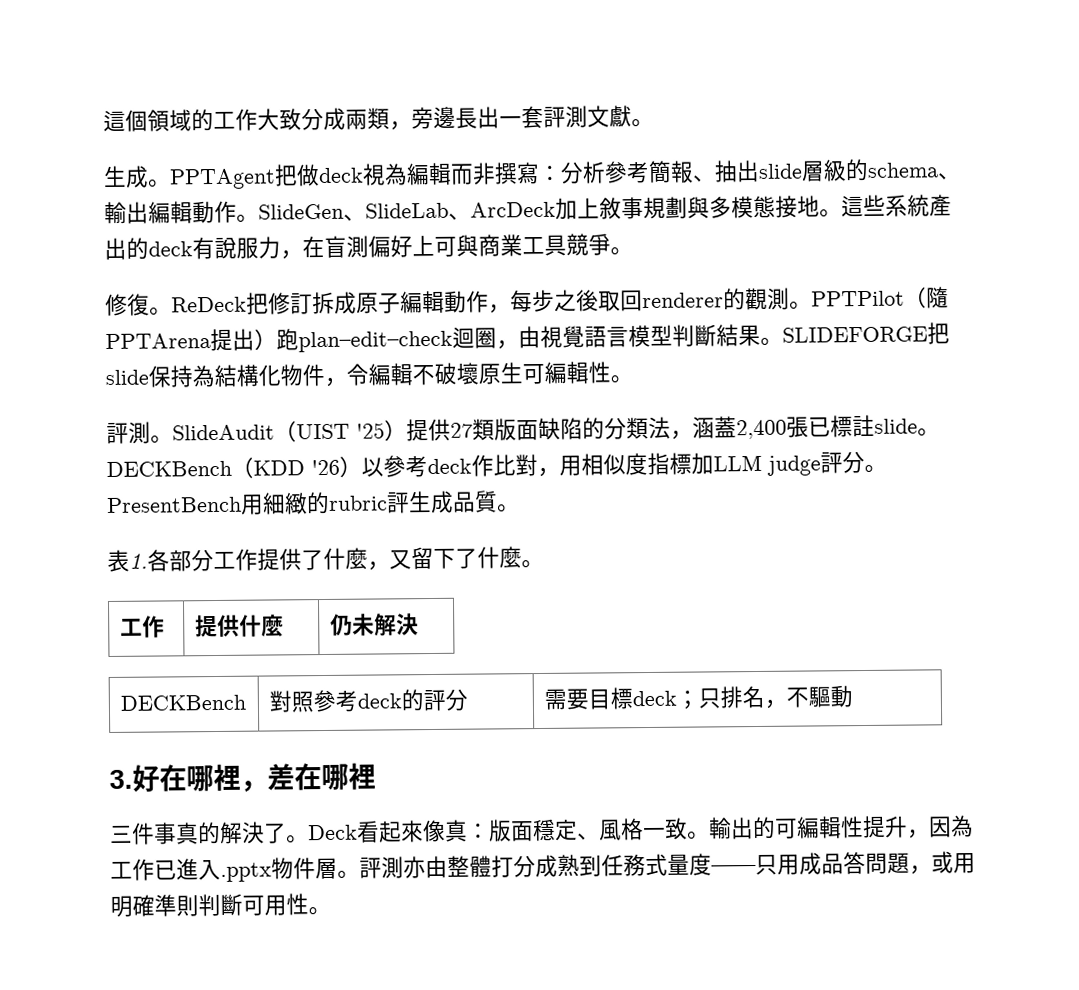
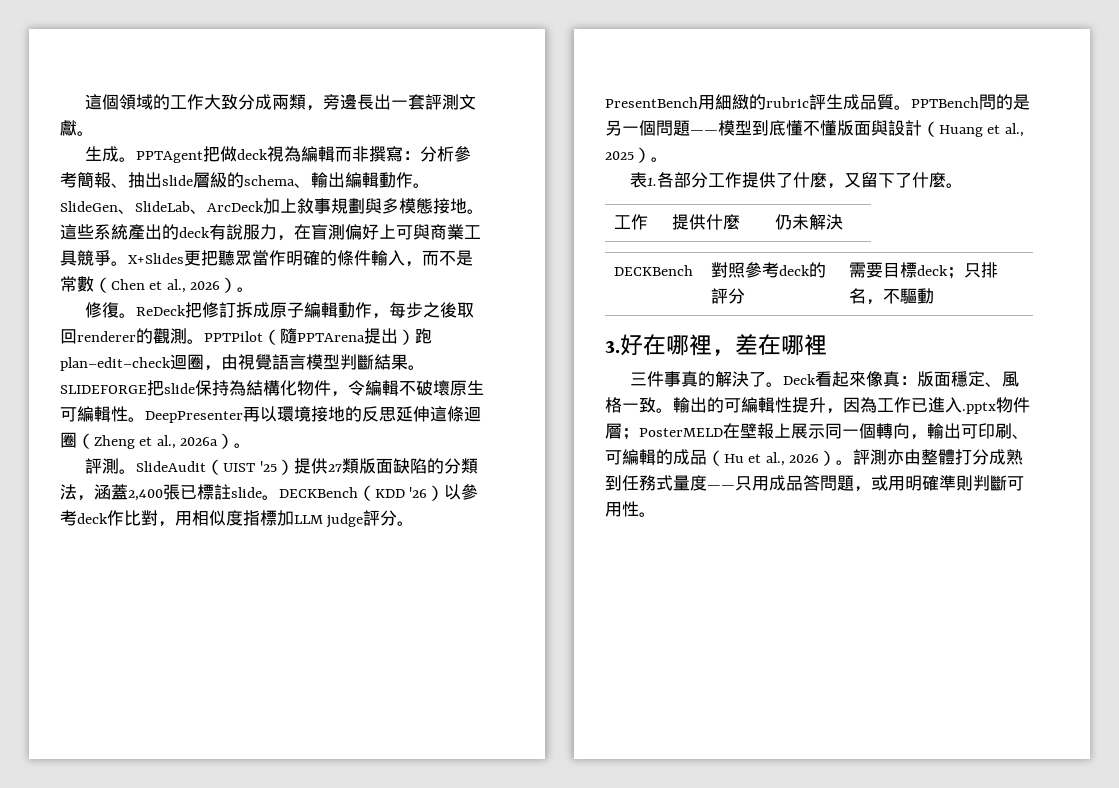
(633, 251) none -> [128,250,473,267] [60,276,255,293] X+Slides更把聽眾當作明確的條件輸入，而不是常數（Chen et al., 2026）。
(633, 379) none -> [145,405,481,423] [60,432,252,449] DeepPresenter再以環境接地的反思延伸這條迴圈（Zheng et al., 2026a）。
(520, 508) none -> [911,94,1030,110] [605,120,1024,137] [605,147,668,163] PPTBench問的是另一個問題——模型到底懂不懂版面與設計（Huang et al., 2025）。
(338, 868) none -> [622,423,1029,440] [605,449,837,466] ；PosterMELD在壁報上展示同一個轉向，輸出可印刷、可編輯的成品（Hu et al., 2026）

